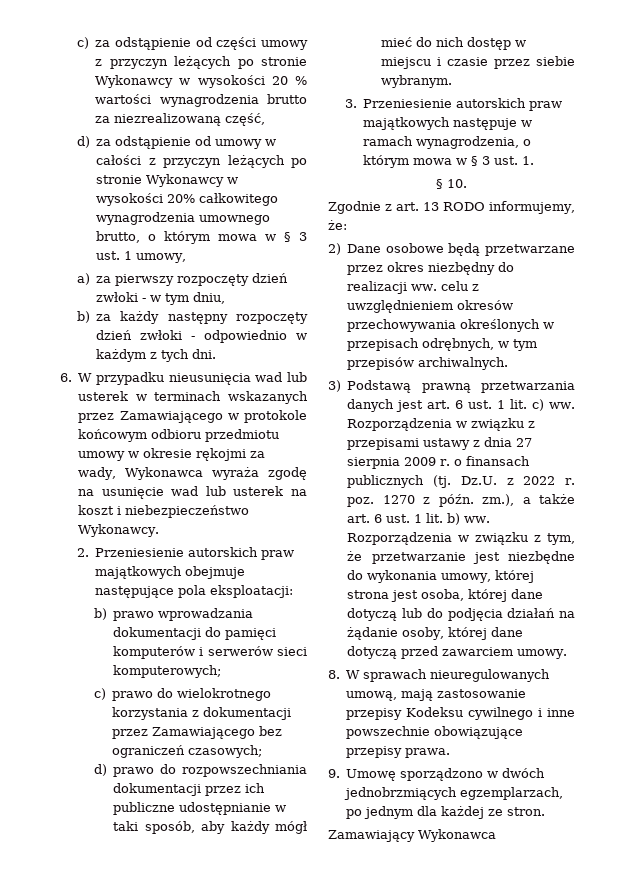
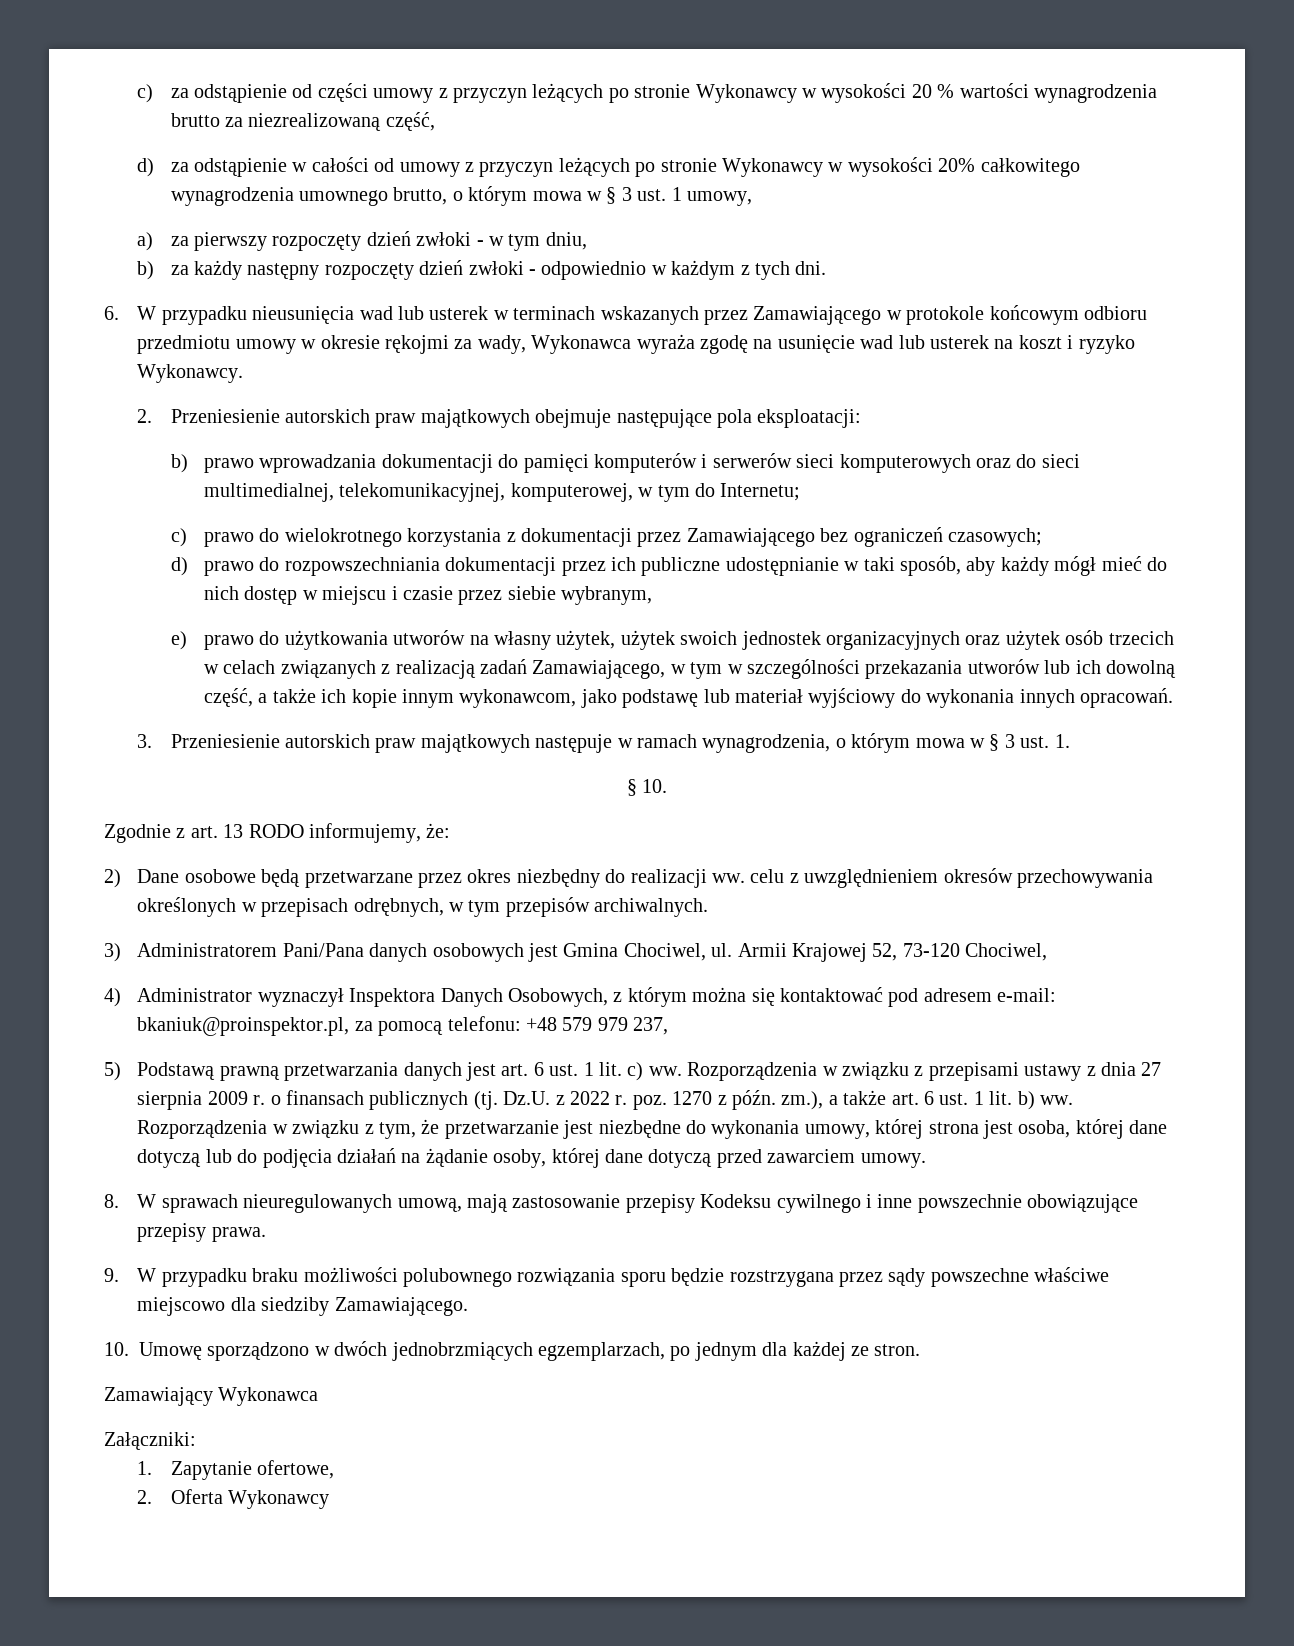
[195,136,277,149] [96,155,142,165] od umowy w całości -> [292,157,460,177] w całości od umowy
[125,505,250,518] niebezpieczeństwo -> [1078,335,1135,354] ryzyko
[113,665,222,678] komputerowych; -> [839,454,1080,473] [203,483,801,502] komputerowych oraz do sieci multimedialnej, telekomunikacyjnej, komputerowej, w tym do Internetu;
[381,75,453,88] wybranym. -> [561,586,653,605] [170,630,1174,650] [203,659,1176,679] [203,688,1173,708] wybranym, // e) prawo do użytkowania utworów na własny użytek, użytek swoich jednostek organizacyjnych oraz użytek osób trzecich w celach związanych z realizacją zadań Zamawiającego, w tym w szczególności przekazania utworów lub ich dowolną część, a także ich kopie innym wykonawcom, jako podstawę lub materiał wyjściowy do wykonania innych opracowań.
(341, 386) none -> [137,943,1048,962] [104,987,1057,1007] [137,1016,669,1036] [104,1062,121,1081] Administratorem Pani/Pana danych osobowych jest Gmina Chociwel, ul. Armii Krajowej 52, 73-120 Chociwel, // 4) Administrator wyznaczył Inspektora Danych Osobowych, z którym można się kontaktować pod adresem e-mail: bkaniuk@proinspektor.pl, za pomocą telefonu: +48 579 979 237, // 5)
(340, 773) none -> [137,1267,1110,1287] [137,1297,468,1316] [104,1342,129,1356] W przypadku braku możliwości polubownego rozwiązania sporu będzie rozstrzygana przez sądy powszechne właściwe miejscowo dla siedziby Zamawiającego. // 10.
(496, 835) none -> [104,1432,196,1450] [137,1460,335,1480] [137,1489,330,1509] // Załączniki: // 1. Zapytanie ofertowe, // 2. Oferta Wykonawcy

